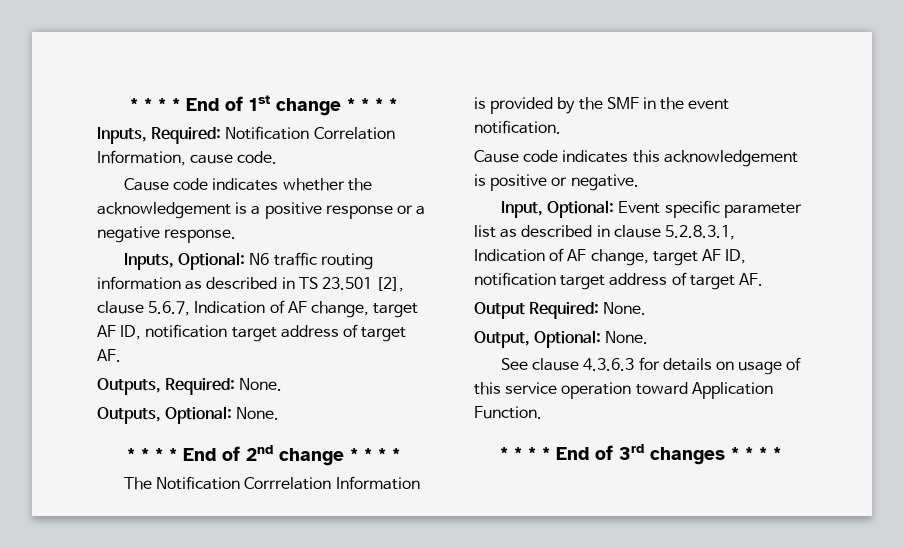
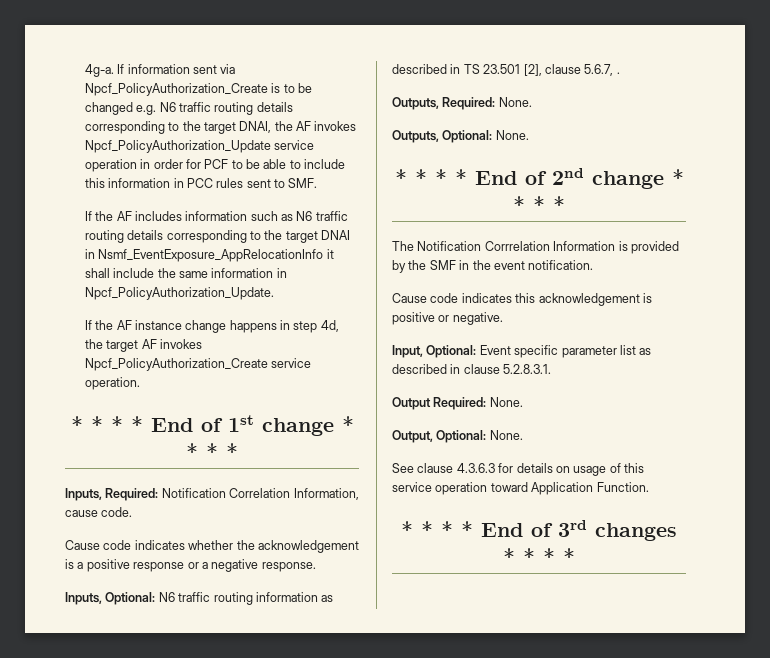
(130, 104) none -> [84,64,236,77] [84,83,312,96] [84,102,293,115] [84,121,357,134] [84,140,315,153] [84,159,346,172] [84,178,318,188] [84,211,348,221] [84,230,351,243] [84,249,334,262] [84,268,287,278] [84,287,274,300] [84,320,339,333] [84,339,202,352] [84,358,312,371] [84,377,140,390] 4g-a. If information sent via Npcf_PolicyAuthorization_Create is to be changed e.g. N6 traffic routing details corresponding to the target DNAI, the AF invokes Npcf_PolicyAuthorization_Update service operation in order for PCF to be able to include this information in PCC rules sent to SMF. // If the AF includes information such as N6 traffic routing details corresponding to the target DNAI in Nsmf_EventExposure_AppRelocationInfo it shall include the same information in Npcf_PolicyAuthorization_Update. // If the AF instance change happens in step 4d, the target AF invokes Npcf_PolicyAuthorization_Create service operation. //
[194,300,419,318] [97,324,407,342] [97,349,121,362] Indication of AF change, target AF ID, notification target address of target AF. -> [616,72,620,74] .
[664,225,735,240] [474,248,747,266] [474,272,763,290] 5.2.8.3.1, Indication of AF change, target AF ID, notification target address of target AF. -> [503,364,552,374] 5.2.8.3.1.

